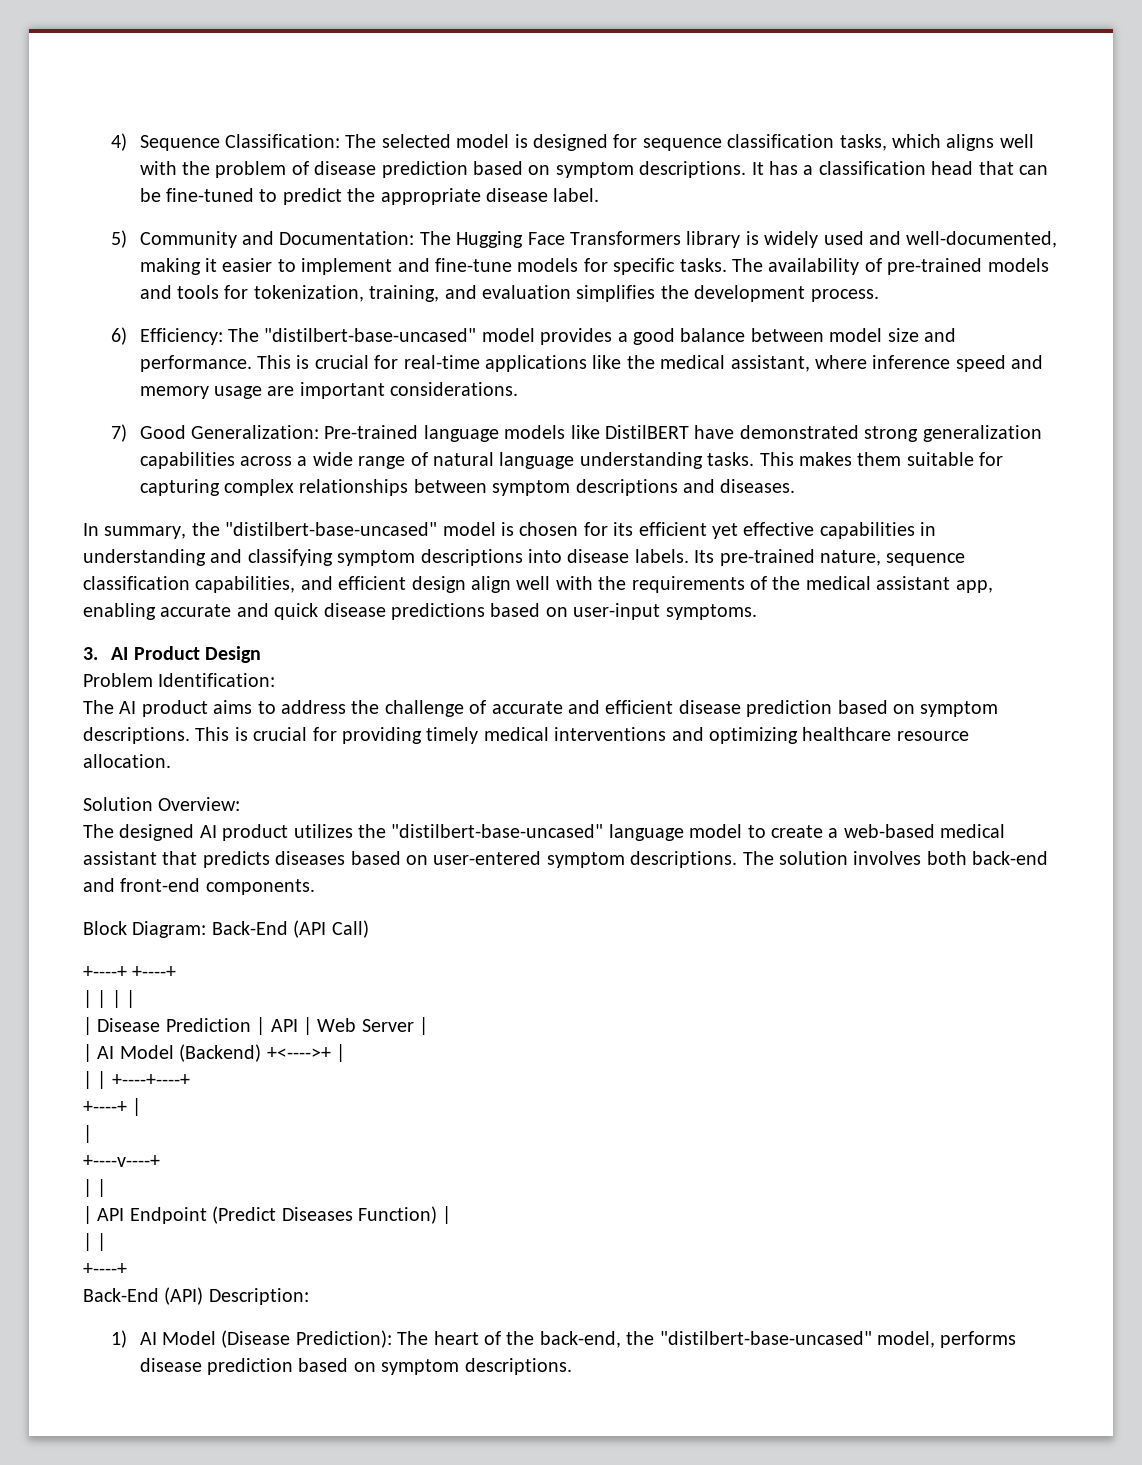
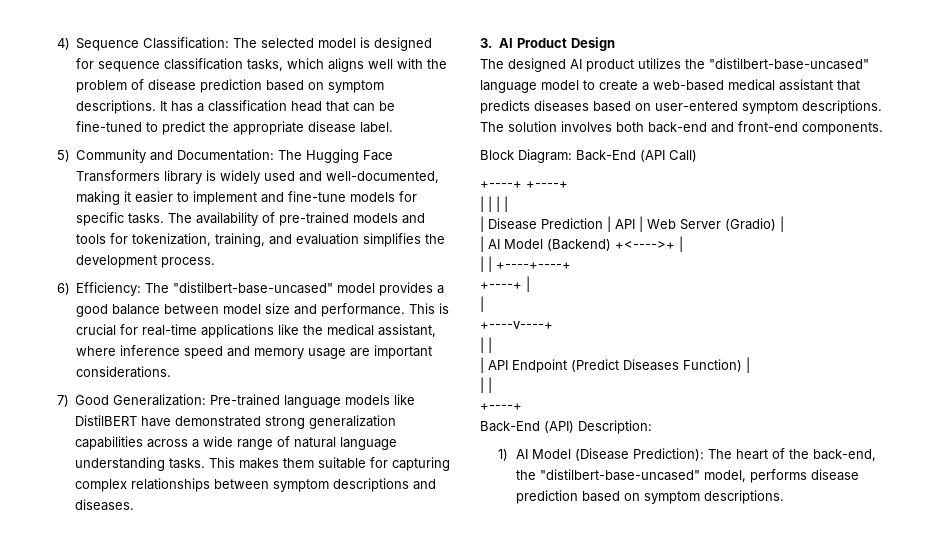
[83,522,937,539] [83,549,966,566] [83,576,993,593] [83,603,757,620] [83,646,262,663] [83,673,276,687] [83,700,999,717] [83,727,969,744] [83,754,171,768] [83,797,241,811] In summary, the "distilbert-base-uncased" model is chosen for its efficient yet effective capabilities in understanding and classifying symptom descriptions into disease labels. Its pre-trained nature, sequence classification capabilities, and efficient design align well with the requirements of the medical assistant app, enabling accurate and quick disease predictions based on user-input symptoms. // 3. AI Product Design // Problem Identification: // The AI product aims to address the challenge of accurate and efficient disease prediction based on symptom descriptions. This is crucial for providing timely medical interventions and optimizing healthcare resource allocation. // Solution Overview: -> [480,37,615,51] 3. AI Product Design
(414, 1025) none -> [725,218,776,231] (Gradio)

